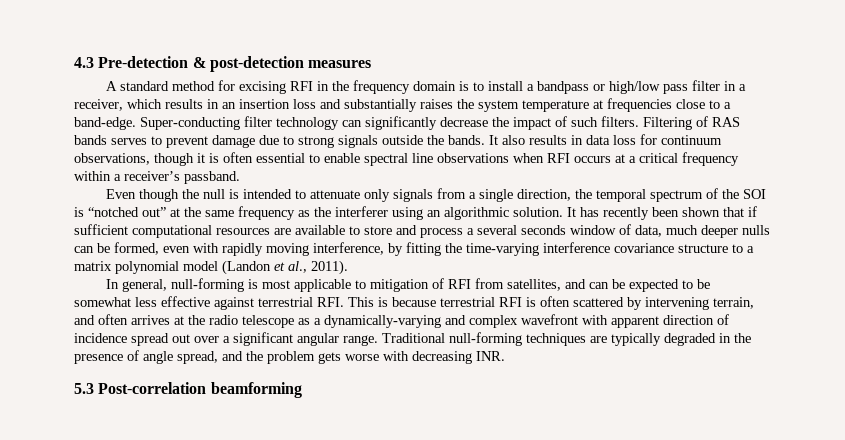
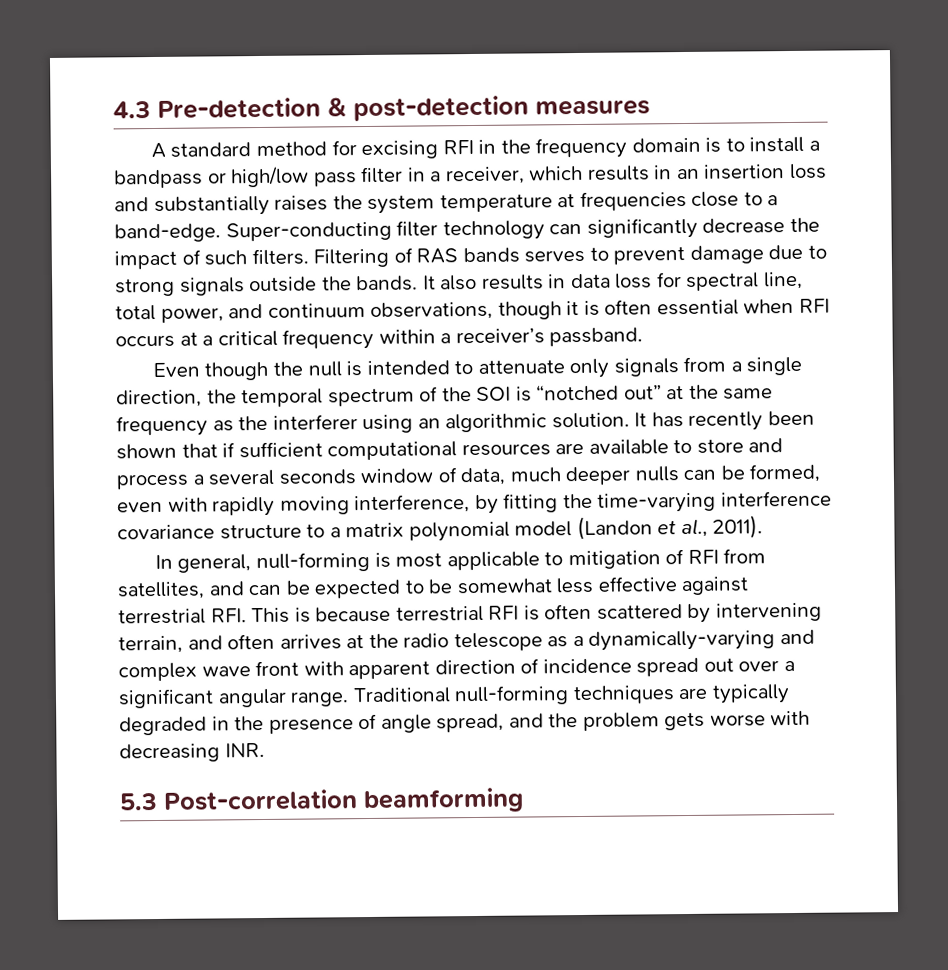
(657, 139) none -> [686,271,803,291] [115,303,264,323] spectral line, total power, and
[309,153,509,166] to enable spectral line observations -> (739, 307) none
[521,314,578,325] wavefront -> [201,660,300,677] wave front

